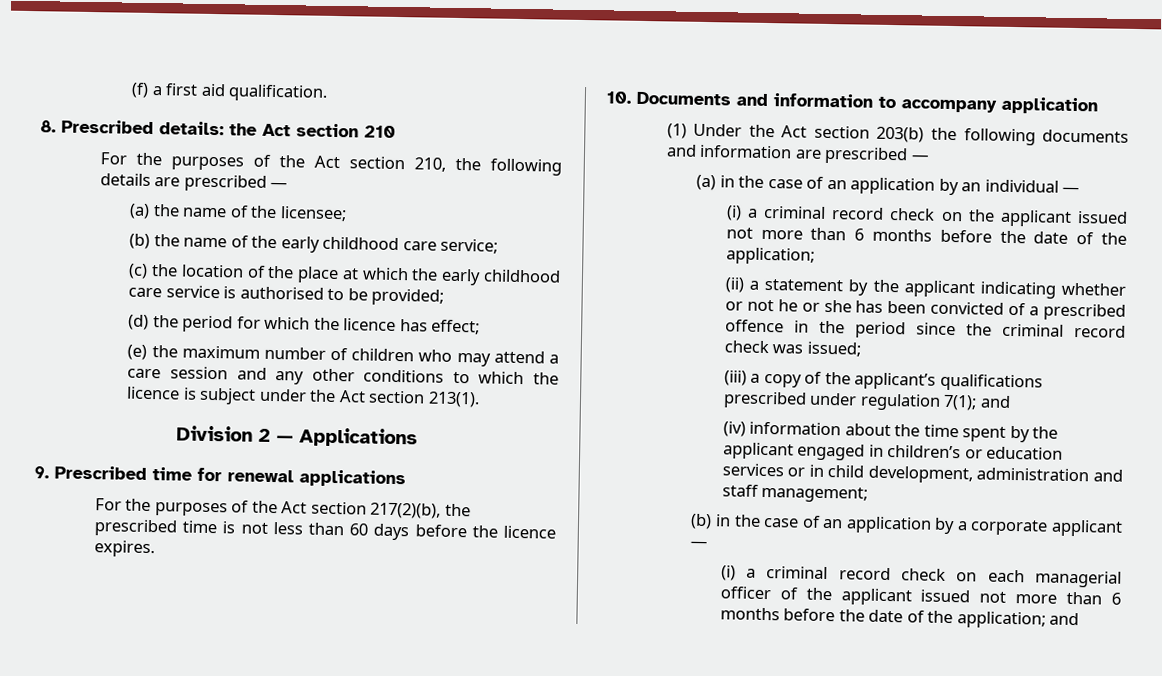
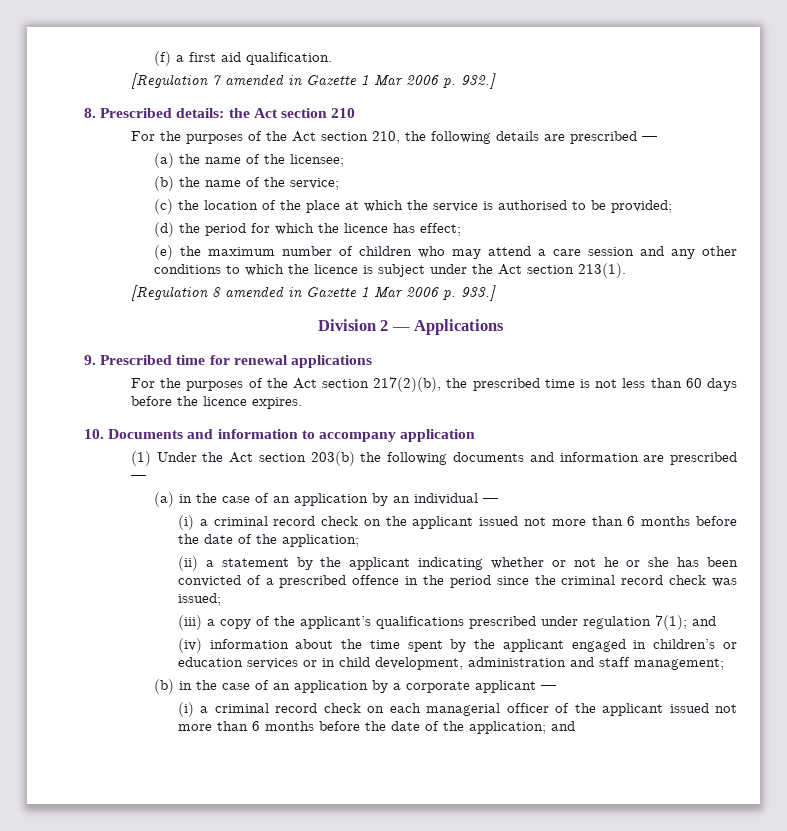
(329, 93) none -> [130,73,496,89] // [Regulation 7 amended in Gazette 1 Mar 2006 p. 932.]
[280,236,437,253] early childhood care -> (286, 182) none
[441,268,561,286] [128,287,163,298] early childhood care -> (429, 205) none
(480, 399) none -> [130,285,496,301] // [Regulation 8 amended in Gazette 1 Mar 2006 p. 933.]

